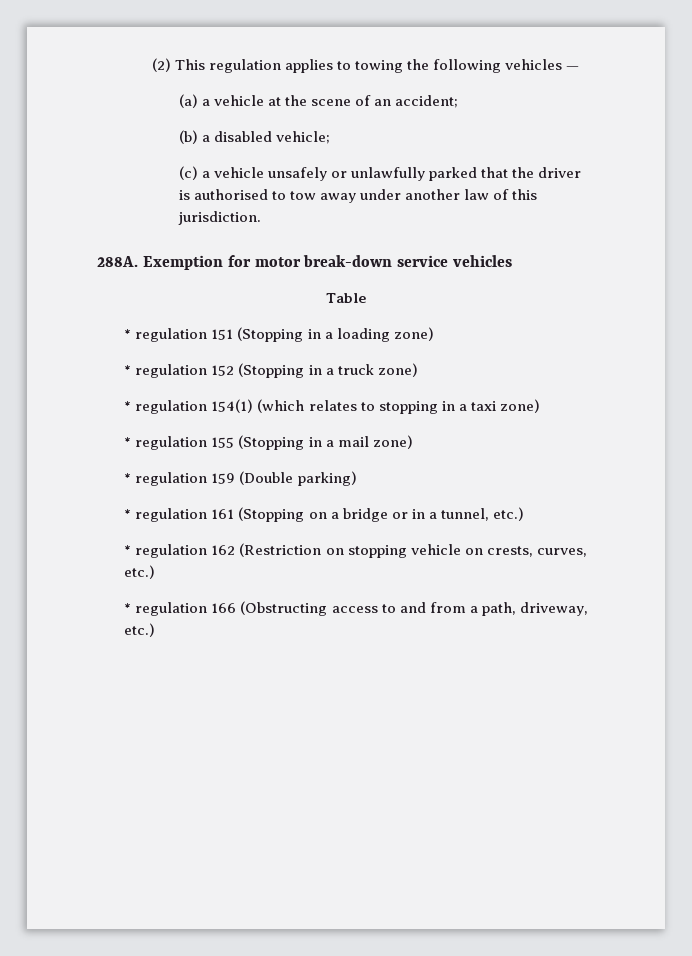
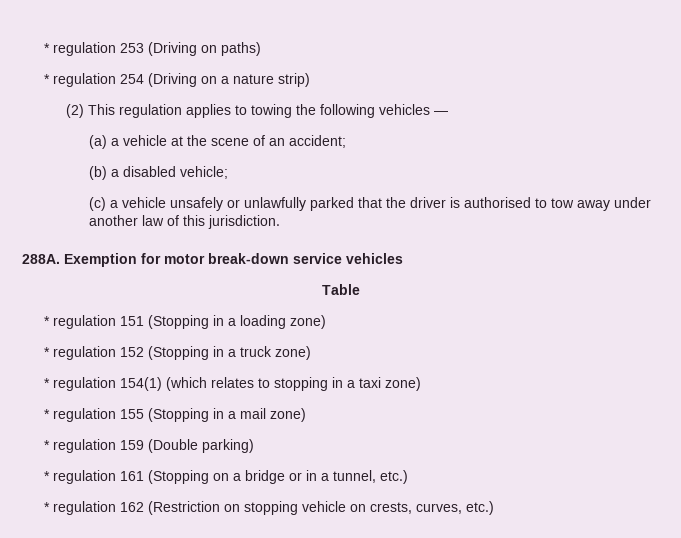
(151, 65) none -> [44,42,262,56] [44,73,311,87] * regulation 253 (Driving on paths) // * regulation 254 (Driving on a nature strip) //
[124,601,588,616] [124,623,156,637] // * regulation 166 (Obstructing access to and from a path, driveway, etc.) -> (495, 508) none

